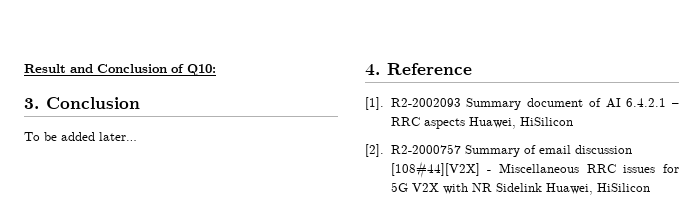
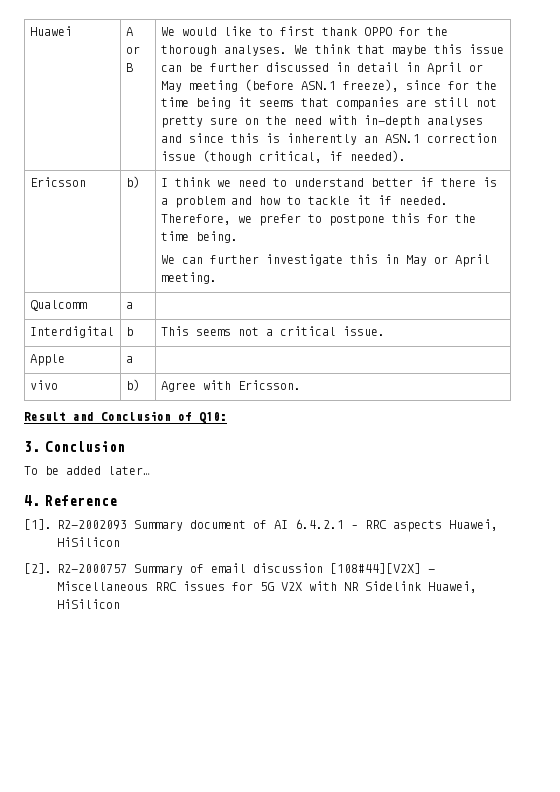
(24, 68) none -> [29,26,72,36] [125,27,133,36] [125,46,140,54] [125,63,133,72] [160,26,448,36] [160,44,504,56] [160,62,483,75] [160,79,497,92] [160,97,497,110] [160,115,483,128] [160,133,497,145] [160,150,406,163] [29,177,86,187] [125,176,140,188] [160,177,497,187] [160,195,448,208] [160,213,476,226] [160,231,238,243] [160,254,490,267] [160,272,217,284] [29,300,87,311] [125,302,133,309] [29,326,114,338] [125,327,133,336] [160,326,385,336] [29,354,65,366] [125,356,133,363] [29,380,58,390] [125,379,140,391] [160,380,301,392] Huawei | A or B | We would like to first thank OPPO for the thorough analyses. We think that maybe this issue can be further discussed in detail in April or May meeting (before ASN.1 freeze), since for the time being it seems that companies are still not pretty sure on the need with in-depth analyses and since this is inherently an ASN.1 correction issue (though critical, if needed). // Ericsson | b) | I think we need to understand better if there is a problem and how to tackle it if needed. Therefore, we prefer to postpone this for the time being. // We can further investigate this in May or April meeting. // Qualcomm | a | // Interdigital | b | This seems not a critical issue. // Apple | a | // vivo | b) | Agree with Ericsson. //

